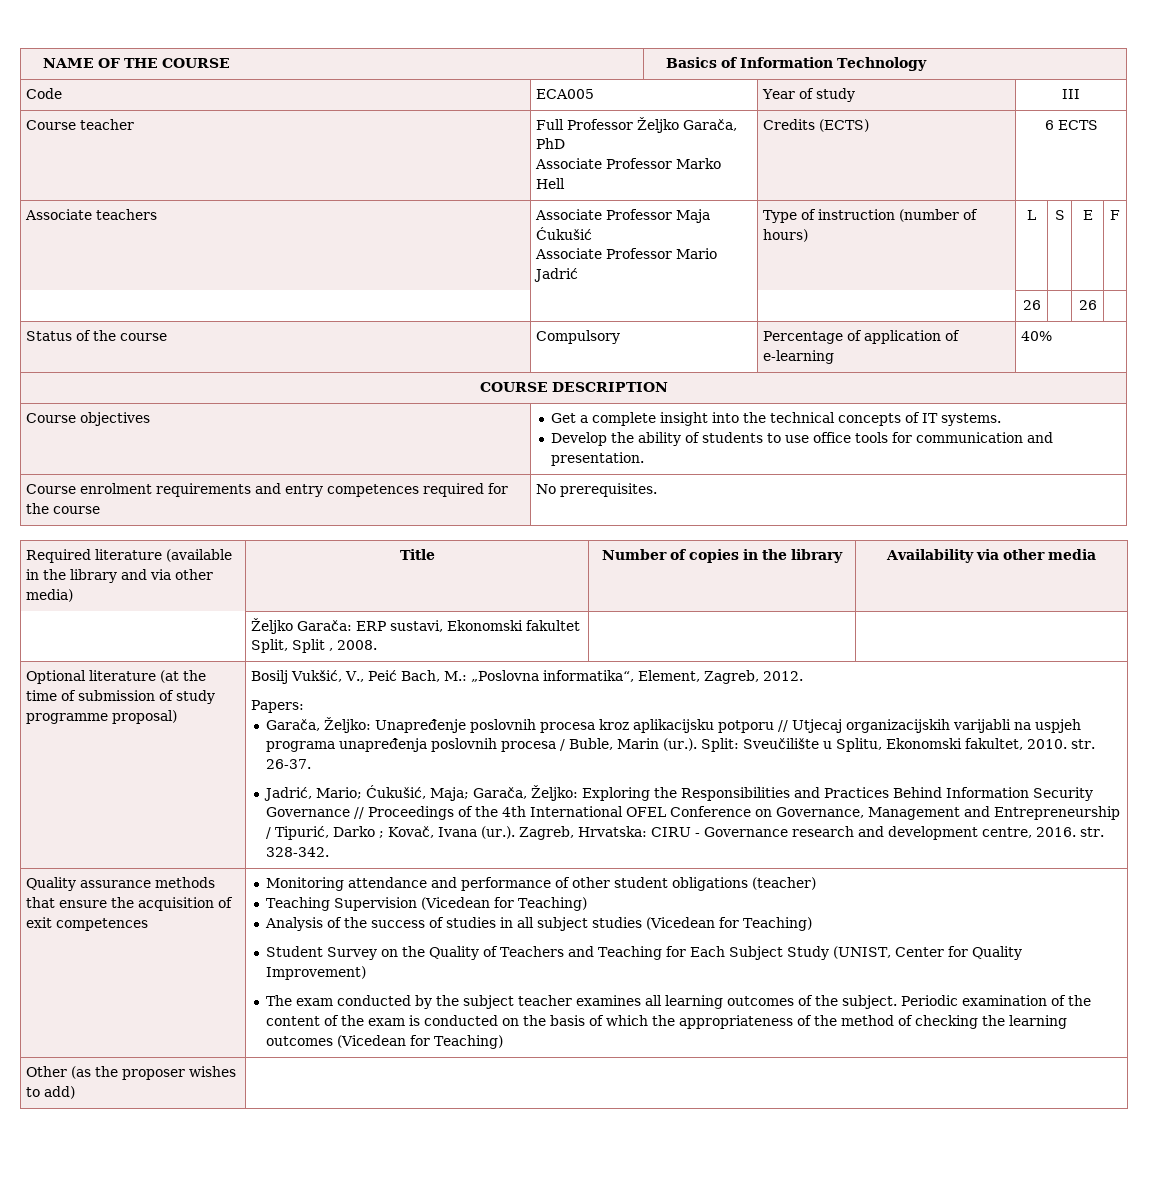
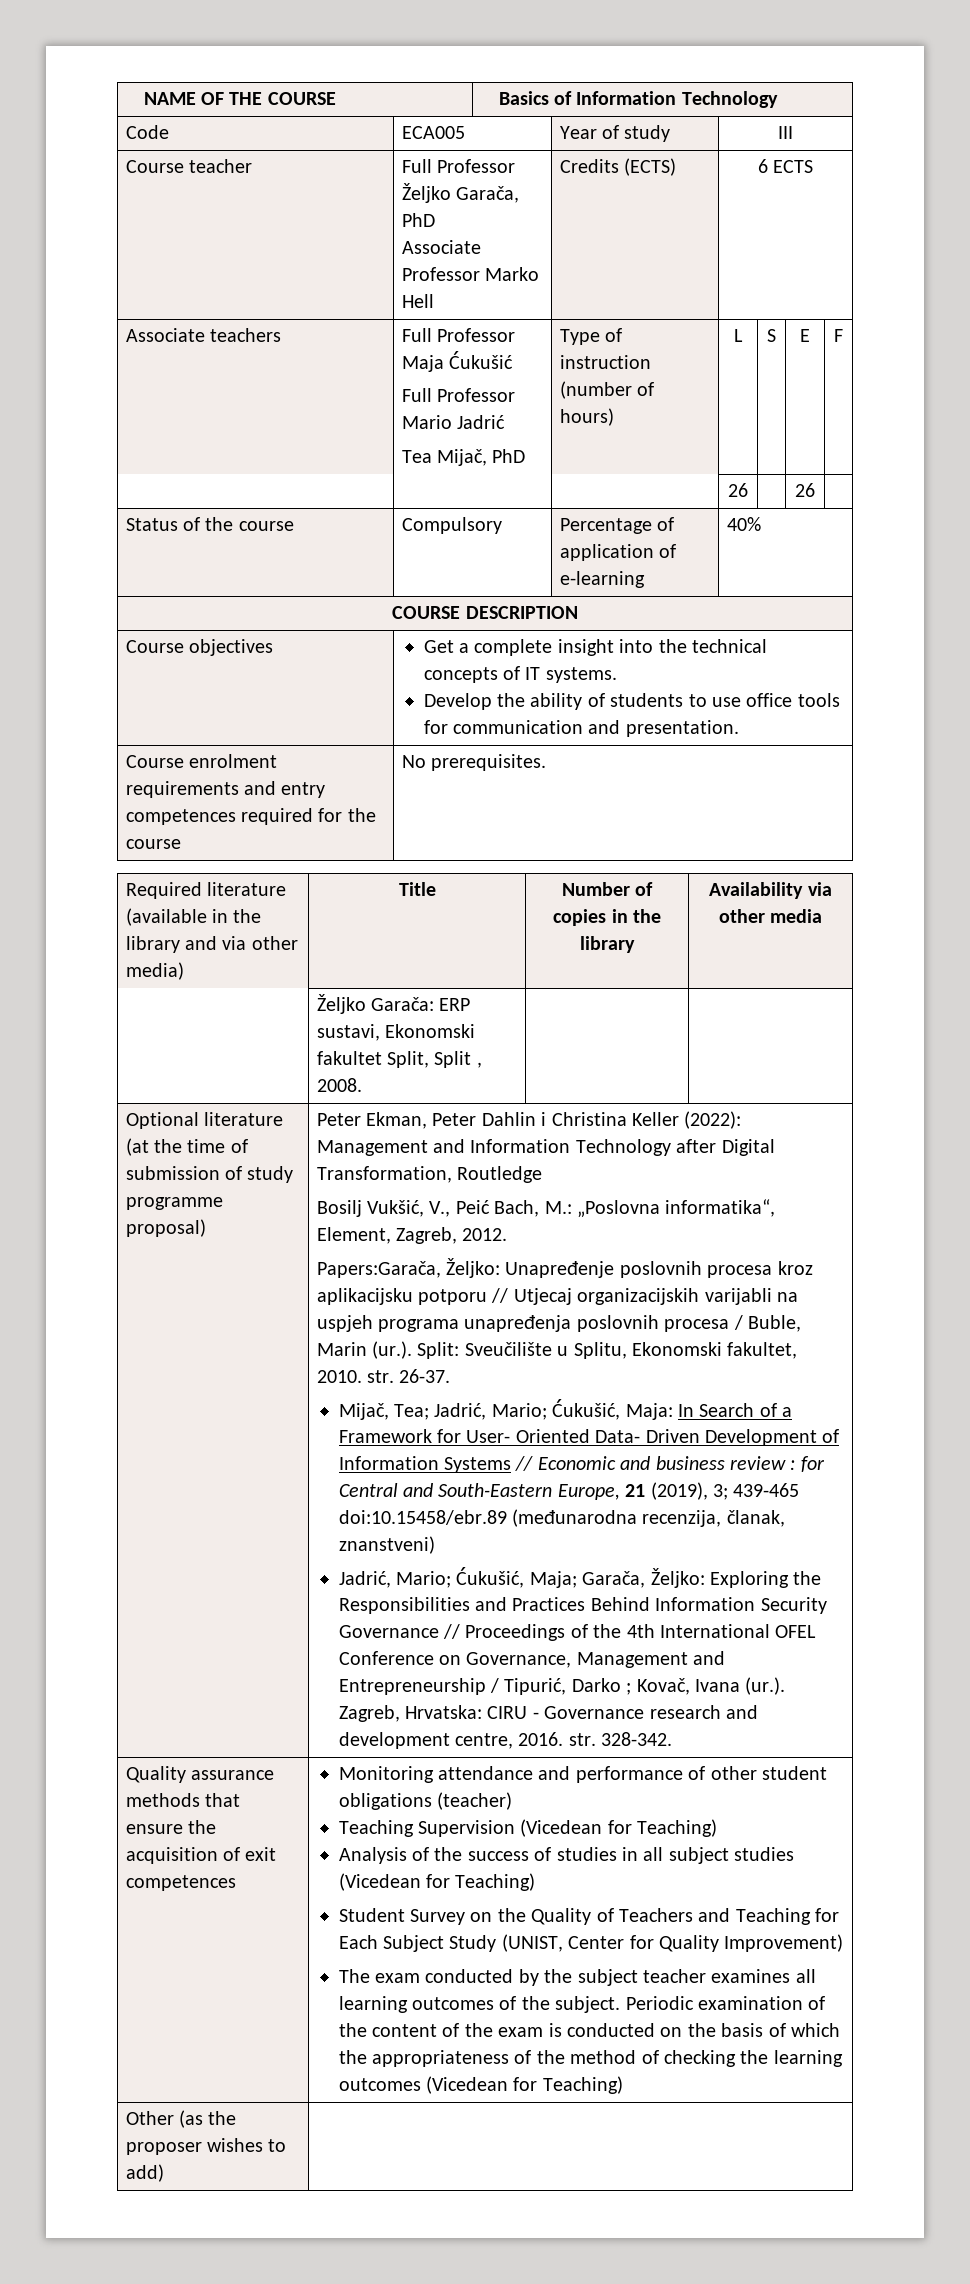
[535,209,603,220] Associate -> [401,328,432,342] Full
[535,248,603,259] Associate -> [401,388,432,402] Full
(579, 275) none -> [401,449,526,466] // Tea Mijač, PhD
(178, 717) none -> [316,1111,742,1129] [316,1139,775,1156] [316,1166,543,1183] Peter Ekman, Peter Dahlin i Christina Keller (2022): Management and Information Technology after Digital Transformation, Routledge //
[251,700,305,713] [266,719,321,731] Papers: // Garača, -> [316,1261,441,1278] Papers:Garača,
(312, 764) none -> [338,1399,793,1420] [338,1429,840,1446] [338,1456,825,1473] [338,1482,800,1500] [338,1509,785,1527] [338,1536,435,1554] // Mijač, Tea; Jadrić, Mario; Ćukušić, Maja: In Search of a Framework for User- Oriented Data- Driven Development of Information Systems // Economic and business review : for Central and South-Eastern Europe, 21 (2019), 3; 439-465 doi:10.15458/ebr.89 (međunarodna recenzija, članak, znanstveni)

